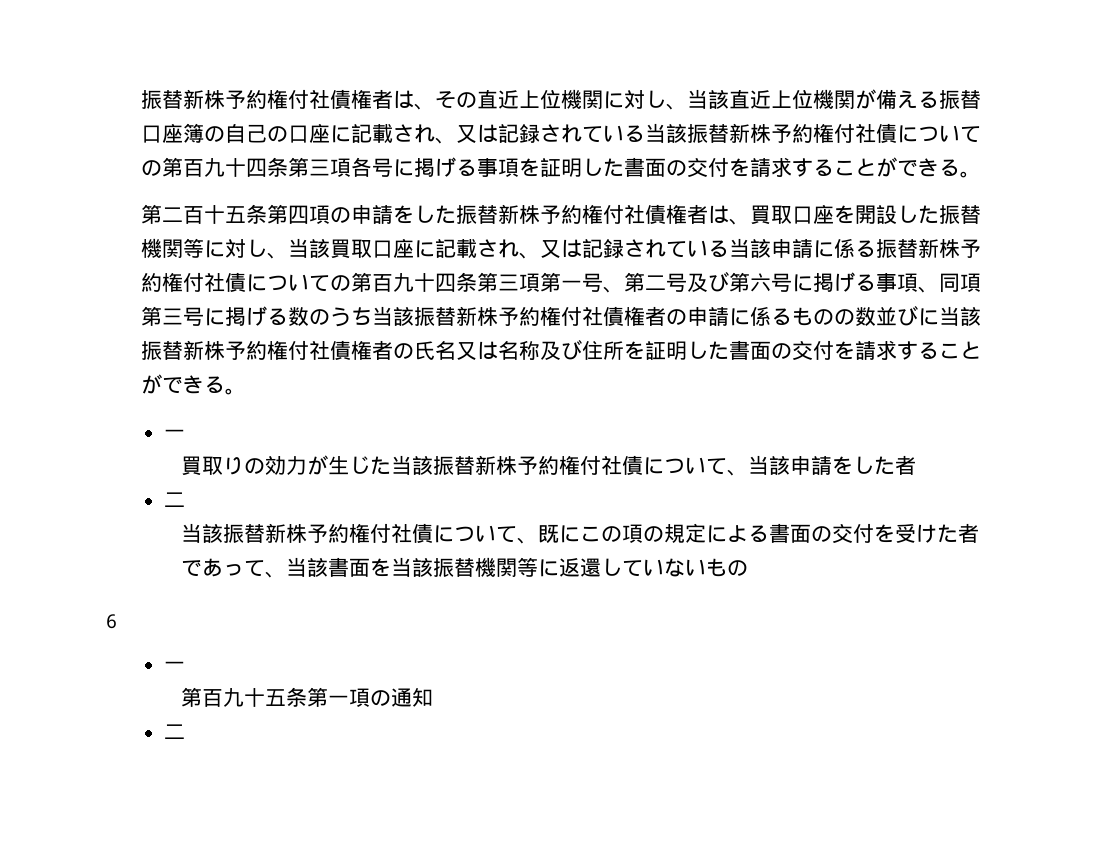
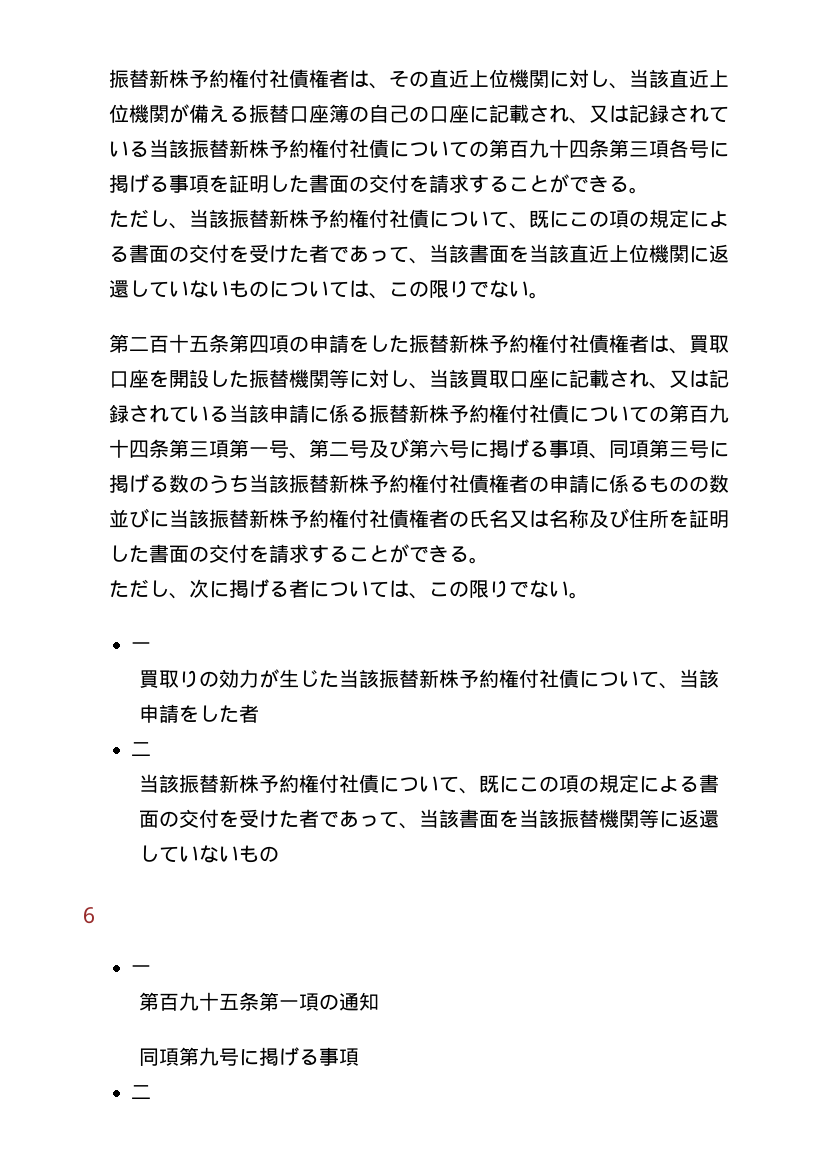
(982, 174) none -> [108,209,729,229] [108,244,729,264] [108,280,549,299] // ただし、当該振替新株予約権付社債について、既にこの項の規定による書面の交付を受けた者であって、当該書面を当該直近上位機関に返還していないものについては、この限りでない。
(247, 391) none -> [108,579,589,599] // ただし、次に掲げる者については、この限りでない。
(433, 697) none -> [139,1047,360,1066] // 同項第九号に掲げる事項

